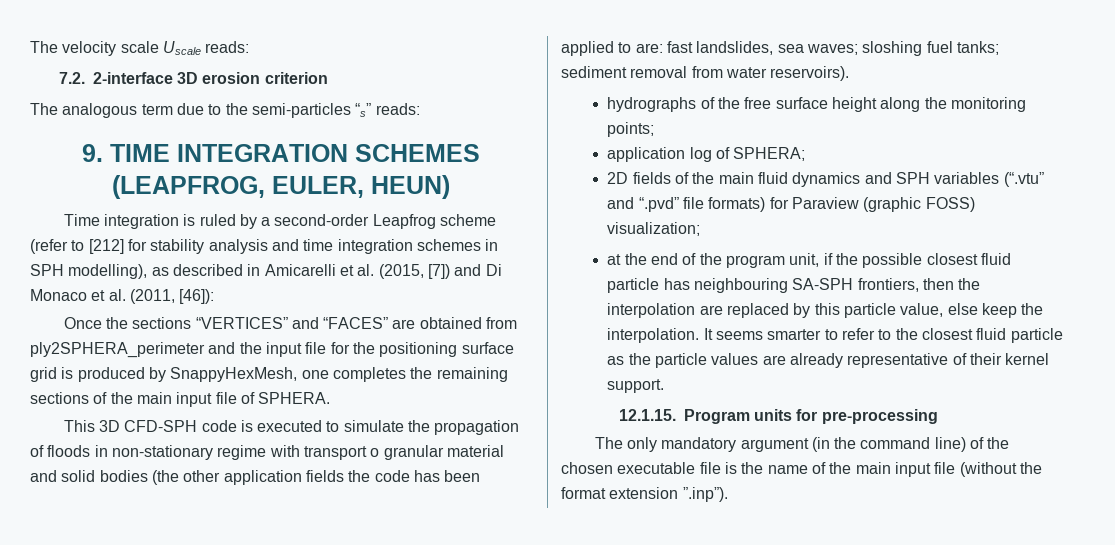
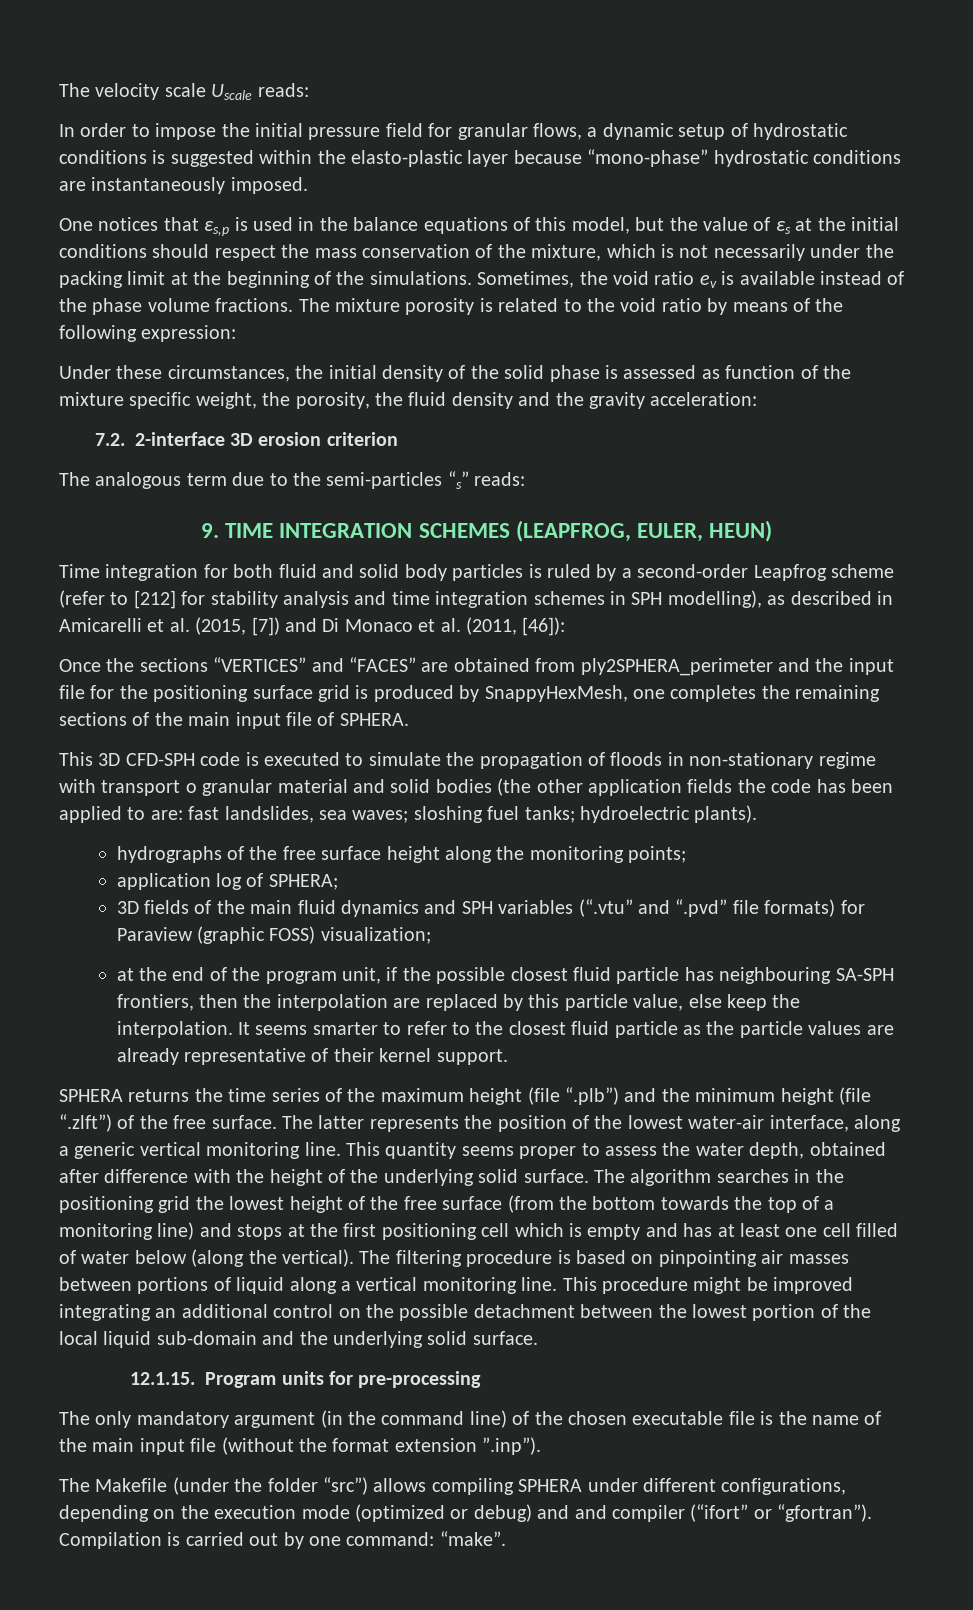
(250, 47) none -> [59,123,848,140] [59,149,901,167] [59,177,308,194] [59,217,899,236] [59,244,894,261] [59,271,905,288] [59,298,844,315] [59,325,237,342] [59,365,851,382] [59,392,758,409] // In order to impose the initial pressure field for granular flows, a dynamic setup of hydrostatic conditions is suggested within the elasto-plastic layer because “mono-phase” hydrostatic conditions are instantaneously imposed. // One notices that εs,p is used in the balance equations of this model, but the value of εs at the initial conditions should respect the mass conservation of the mixture, which is not necessarily under the packing limit at the beginning of the simulations. Sometimes, the void ratio ev is available instead of the phase volume fractions. The mixture porosity is related to the void ratio by means of the following expression: // Under these circumstances, the initial density of the solid phase is assessed as function of the mixture specific weight, the porosity, the fluid density and the gravity acceleration:
(179, 221) none -> [203,564,524,581] for both fluid and solid body particles
[561,66,850,81] sediment removal from water reservoirs). -> [579,805,758,823] hydroelectric plants).
[607,172,629,184] 2D -> [116,901,139,914] 3D
(665, 386) none -> [59,1087,871,1105] [59,1114,901,1132] [59,1142,886,1159] [59,1169,844,1186] [59,1195,835,1213] [59,1222,899,1240] [59,1249,849,1267] [59,1277,854,1294] [59,1304,872,1321] [59,1331,538,1348] // SPHERA returns the time series of the maximum height (file “.plb”) and the minimum height (file “.zlft”) of the free surface. The latter represents the position of the lowest water-air interface, along a generic vertical monitoring line. This quantity seems proper to assess the water depth, obtained after difference with the height of the underlying solid surface. The algorithm searches in the positioning grid the lowest height of the free surface (from the bottom towards the top of a monitoring line) and stops at the first positioning cell which is empty and has at least one cell filled of water below (along the vertical). The filtering procedure is based on pinpointing air masses between portions of liquid along a vertical monitoring line. This procedure might be improved integrating an additional control on the possible detachment between the lowest portion of the local liquid sub-domain and the underlying solid surface.
(728, 494) none -> [59,1477,847,1495] [59,1504,873,1522] [59,1531,506,1549] // The Makefile (under the folder “src”) allows compiling SPHERA under different configurations, depending on the execution mode (optimized or debug) and and compiler (“ifort” or “gfortran”). Compilation is carried out by one command: “make”.

